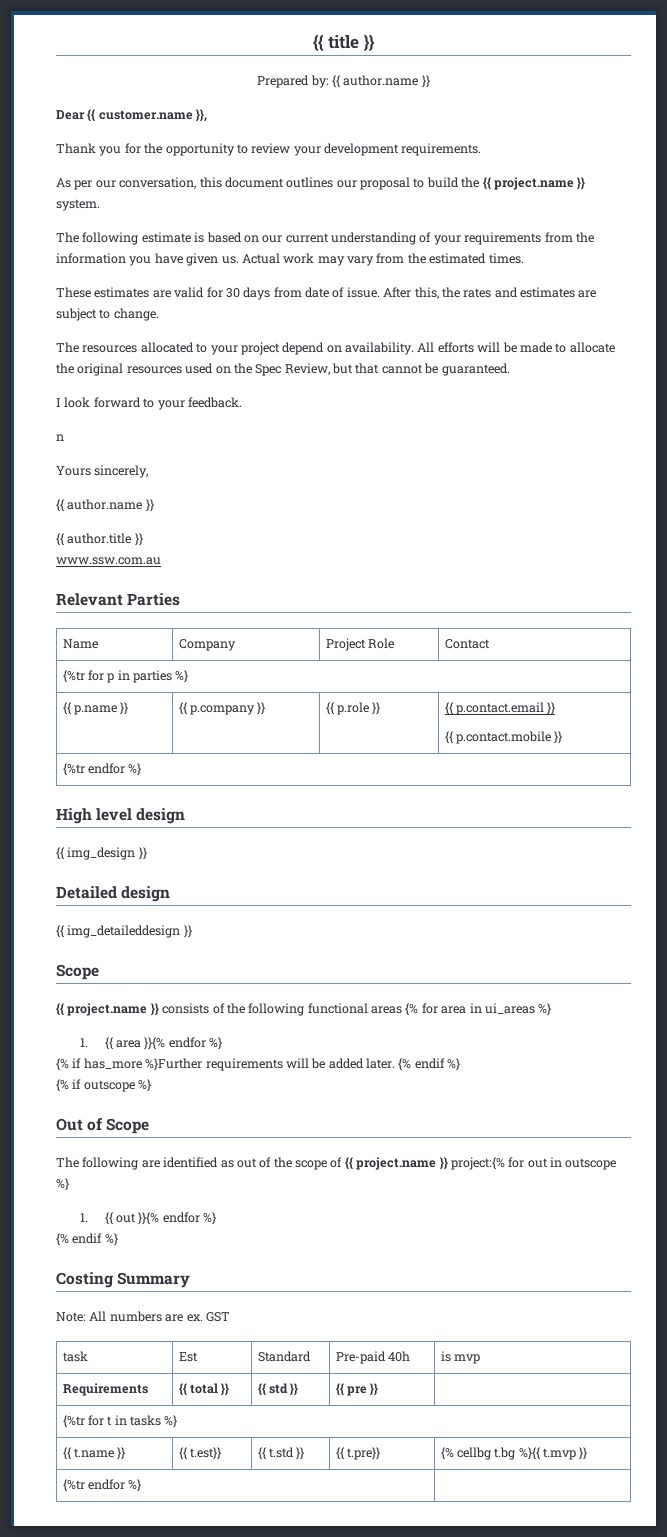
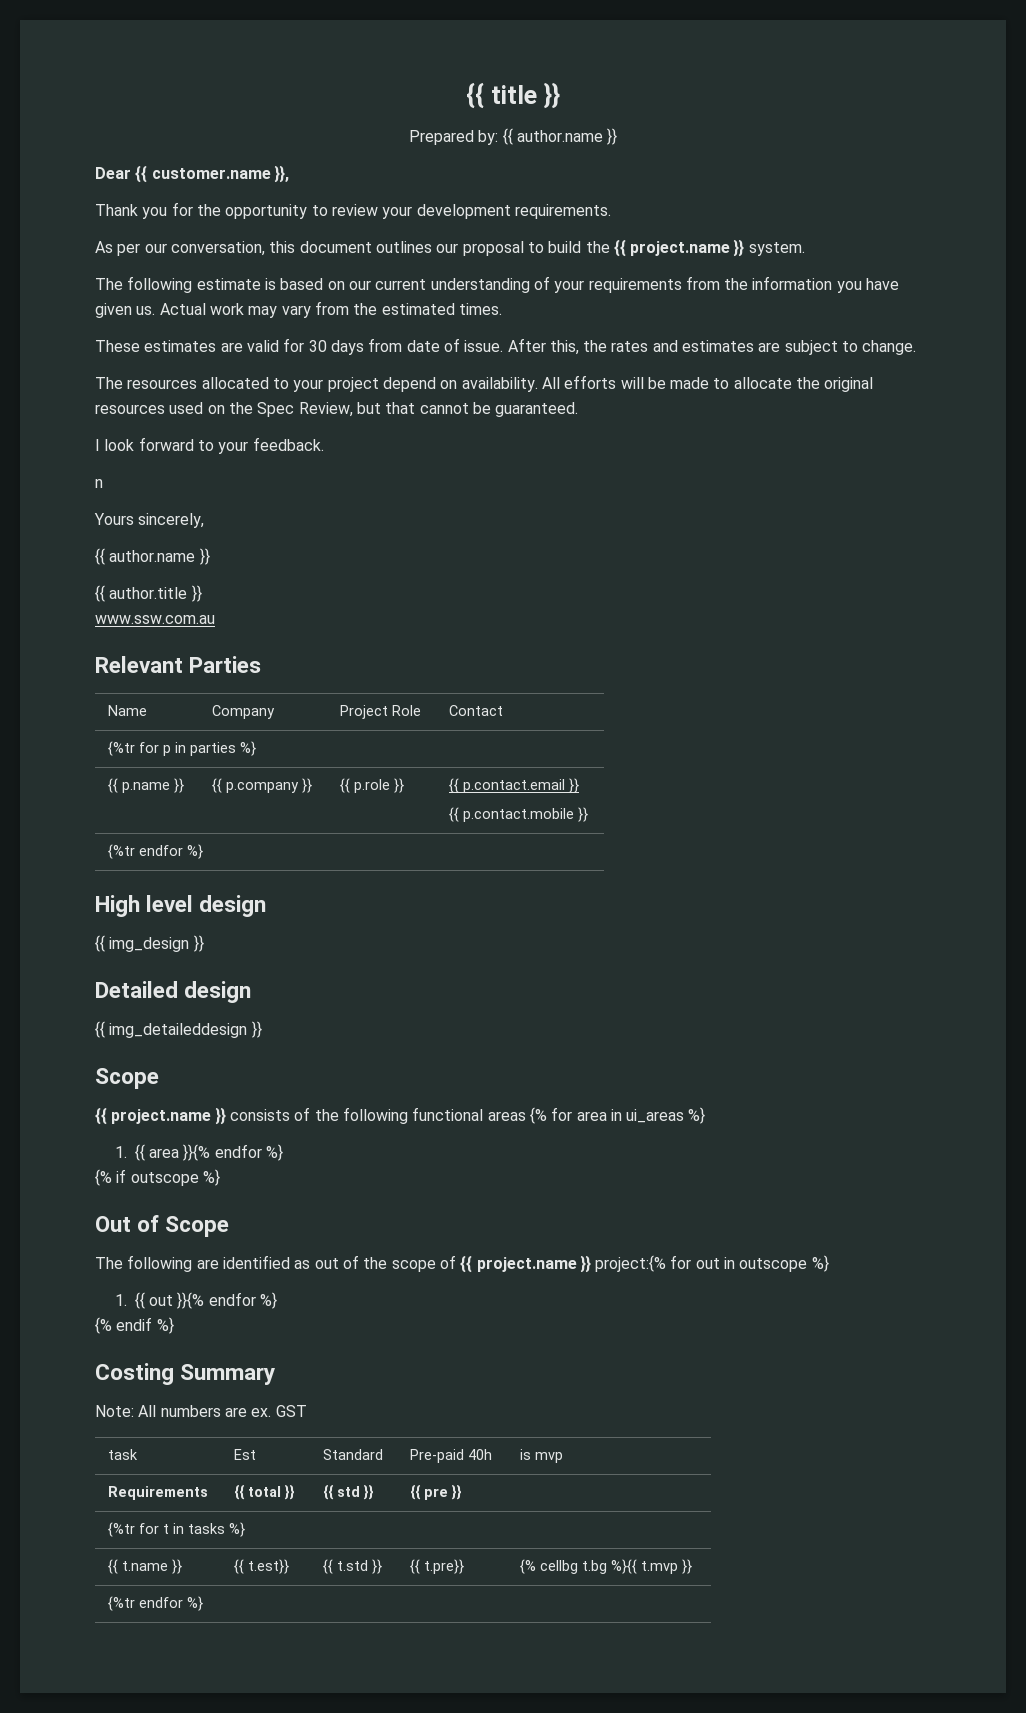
[56,1058,461,1071] // {% if has_more %}Further requirements will be added later. {% endif %} -> (283, 1152) none

